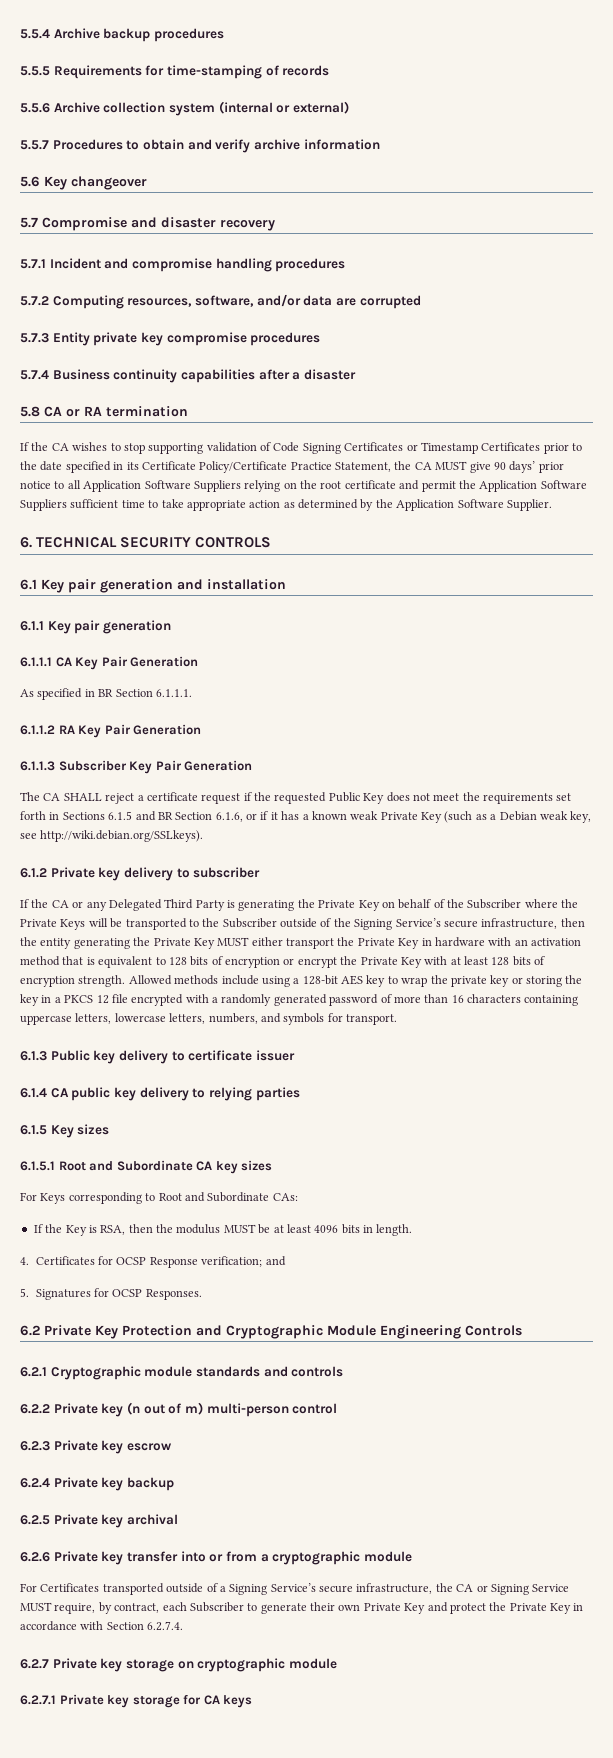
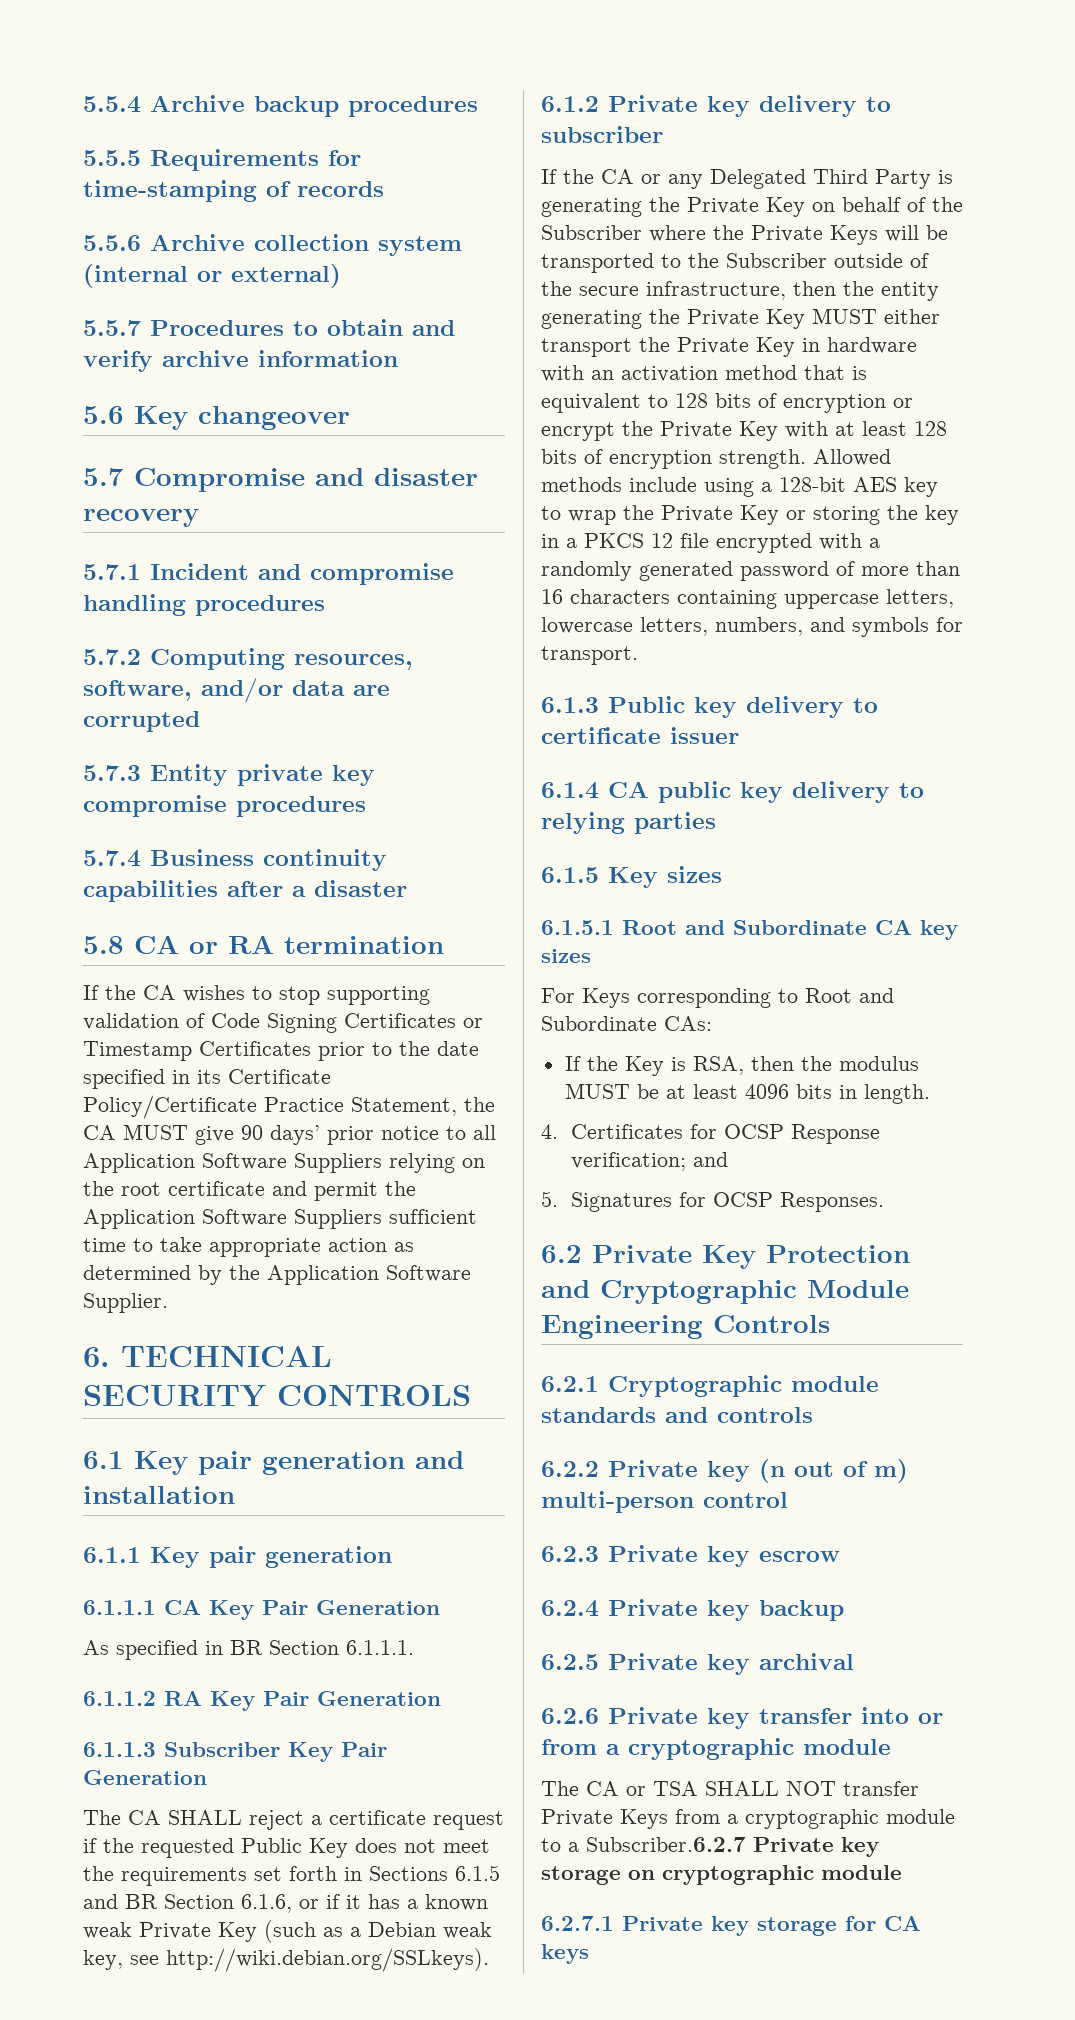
[354,918,441,930] Signing Service’s -> (572, 288) none
[450,975,510,987] private key -> [661,505,779,525] Private Key
[20,1583,570,1595] [20,1602,584,1614] [20,1621,184,1631] [20,1659,49,1669] For Certificates transported outside of a Signing Service’s secure infrastructure, the CA or Signing Service MUST require, by contract, each Subscriber to generate their own Private Key and protect the Private Key in accordance with Section 6.2.7.4. // 6.2.7 -> [541,1781,919,1796] [541,1809,955,1829] [541,1837,746,1852] The CA or TSA SHALL NOT transfer Private Keys from a cryptographic module to a Subscriber.6.2.7

